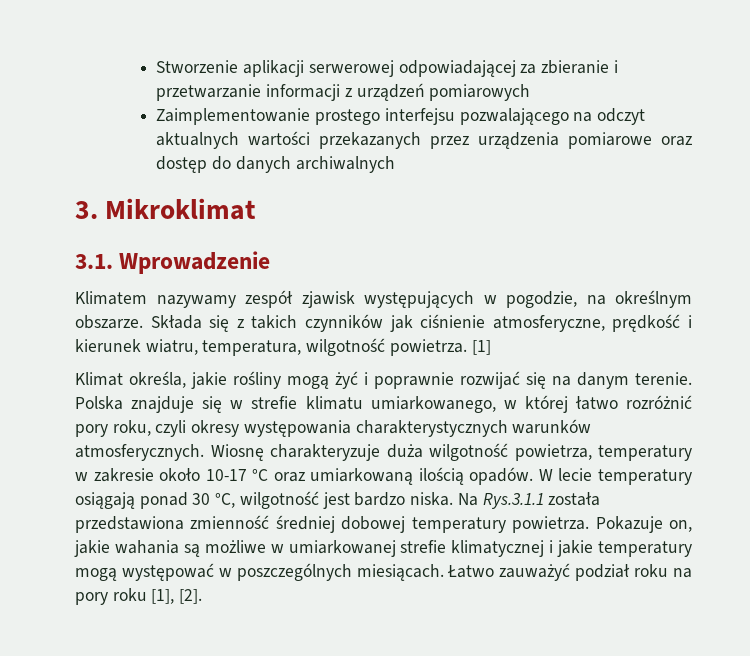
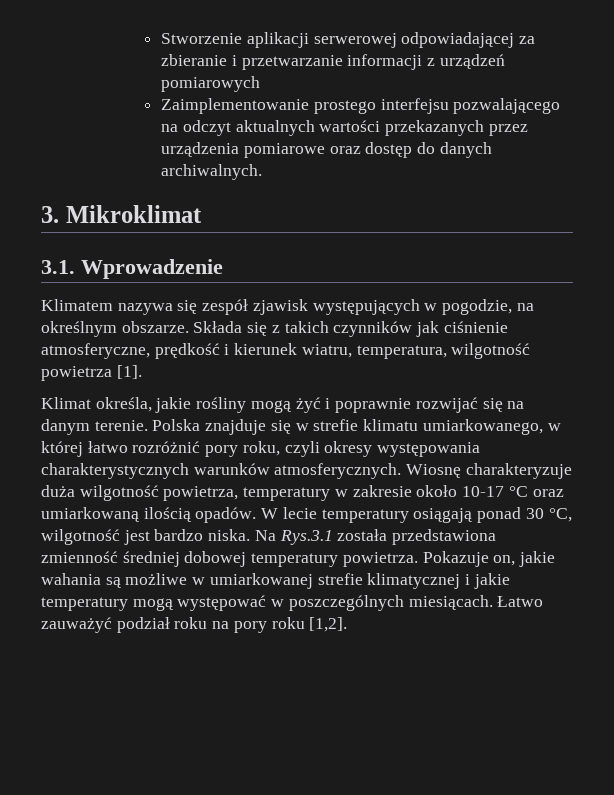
[295,156,395,173] archiwalnych -> [161,164,263,180] archiwalnych.
[156,295,236,308] nazywamy -> [117,300,198,315] nazywa się
[389,339,491,356] powietrza. [1] -> [41,365,142,381] powietrza [1].
[482,493,544,509] Rys.3.1.1 -> [279,530,333,545] Rys.3.1
[151,589,203,604] [1], [2]. -> [309,617,348,632] [1,2].

